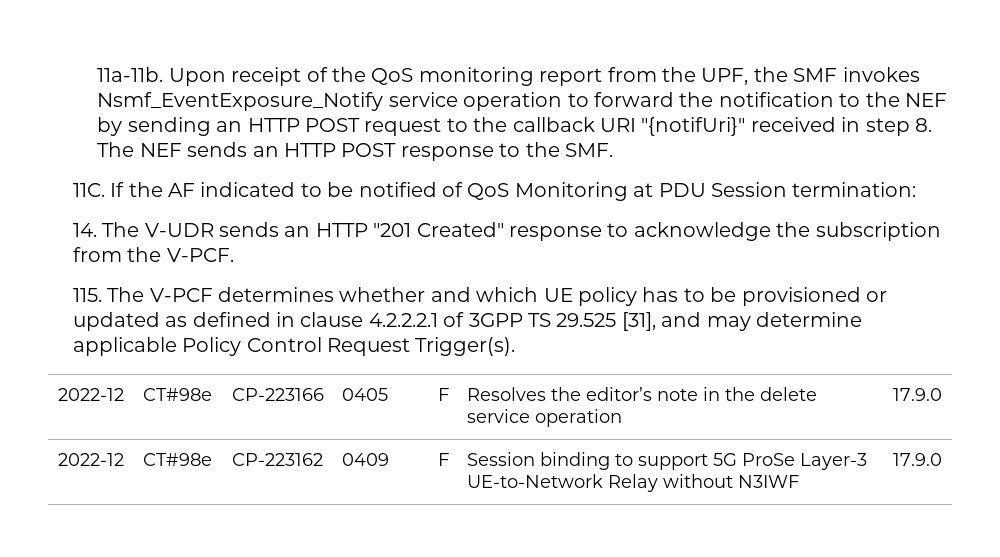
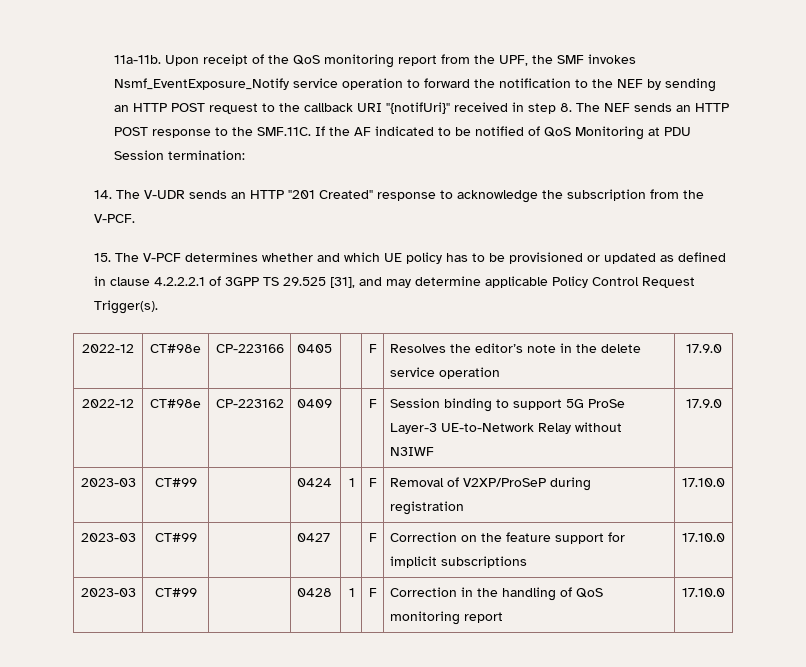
[565,143,614,157] [72,183,105,197] SMF. // 11C. -> [257,127,312,136] SMF.11C.
[72,288,102,302] 115. -> [93,253,111,262] 15.
(942, 459) none -> [80,478,136,487] [154,478,197,487] [296,478,332,487] [349,478,356,487] [368,478,377,487] [389,477,591,491] [389,501,464,515] [682,478,725,487] [80,533,136,542] [154,533,197,542] [296,533,330,542] [368,533,377,542] [389,532,625,544] [389,556,527,568] [682,533,725,542] [80,588,136,597] [154,588,197,597] [296,588,332,597] [349,588,356,597] [368,588,377,597] [389,587,603,601] [389,611,503,625] [682,588,725,597] // 2023-03 | CT#99 | | 0424 | 1 | F | Removal of V2XP/ProSeP during registration | 17.10.0 // 2023-03 | CT#99 | | 0427 | | F | Correction on the feature support for implicit subscriptions | 17.10.0 // 2023-03 | CT#99 | | 0428 | 1 | F | Correction in the handling of QoS monitoring report | 17.10.0

